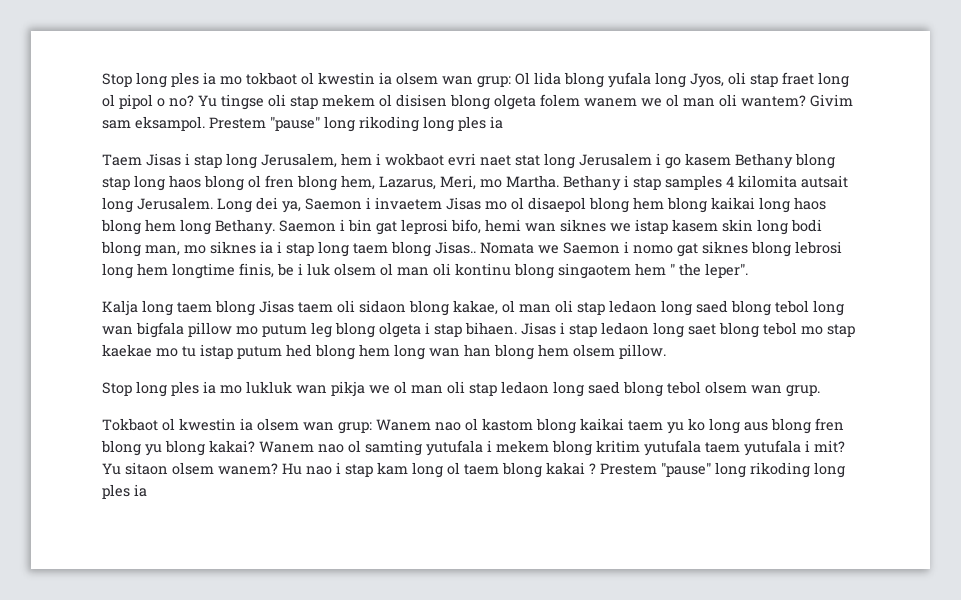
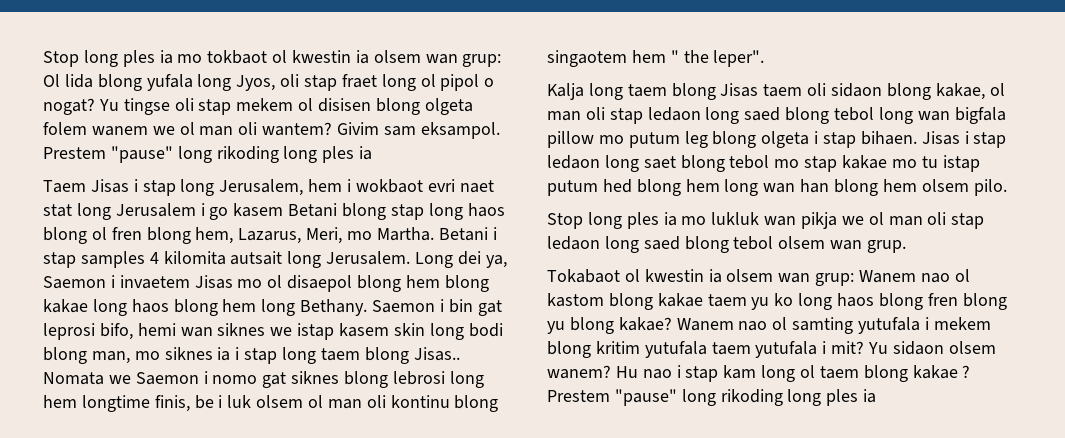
[169,95,194,107] no? -> [43,98,95,115] nogat?
[735,153,793,169] Bethany -> [288,203,338,217] Betani
[563,175,621,191] Bethany -> [438,227,488,241] Betani
[711,197,755,210] kaikai -> [43,299,88,313] kakae
[102,344,152,357] kaekae -> [842,155,888,169] kakae
[619,344,666,359] pillow. -> [973,179,1007,196] pilo.
[102,418,158,431] Tokbaot -> [547,269,620,283] Tokabaot
[580,418,624,431] kaikai -> [657,293,703,307] kakae
[744,422,768,431] aus -> [837,293,875,307] haos
[209,440,255,453] kakai? -> [618,317,672,331] kakae?
[125,462,168,475] sitaon -> [892,341,944,355] sidaon
[546,462,585,475] kakai -> [912,365,958,379] kakae

